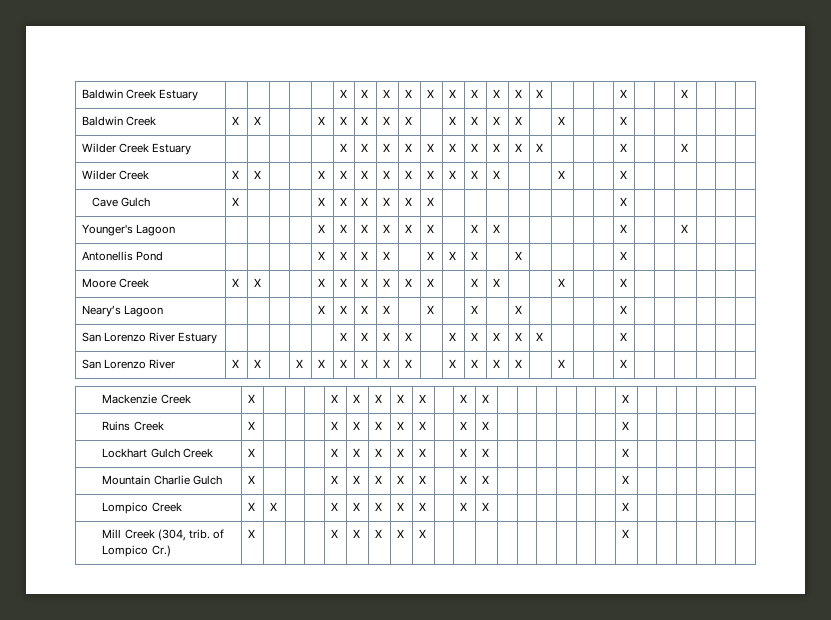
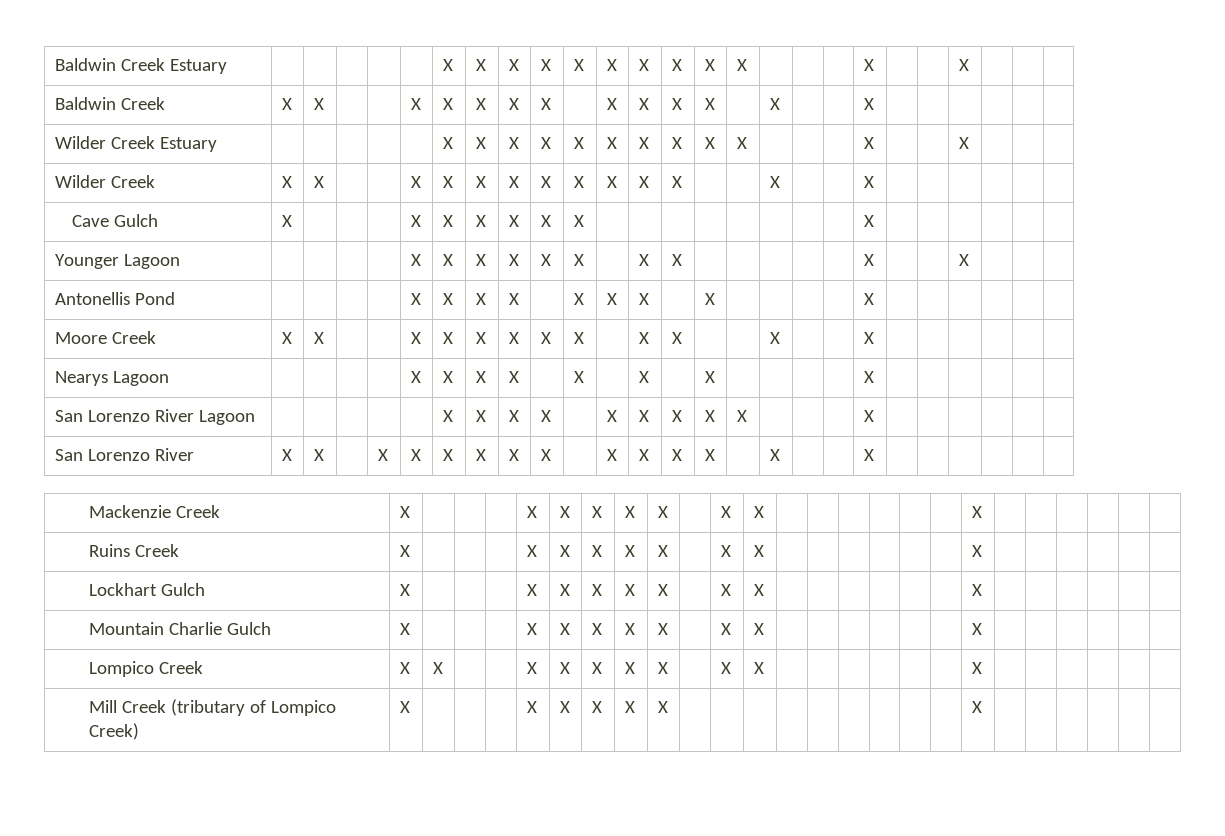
[81,224,133,236] Younger's -> [54,254,119,269] Younger
[81,305,121,317] Neary’s -> [54,371,108,386] Nearys
[178,332,218,344] Estuary -> [198,410,255,425] Lagoon
[182,448,213,458] Creek -> (205, 589) none
[157,529,210,541] (304, trib. -> [170,699,245,716] (tributary
[151,545,171,557] Cr.) -> [88,723,139,740] Creek)

